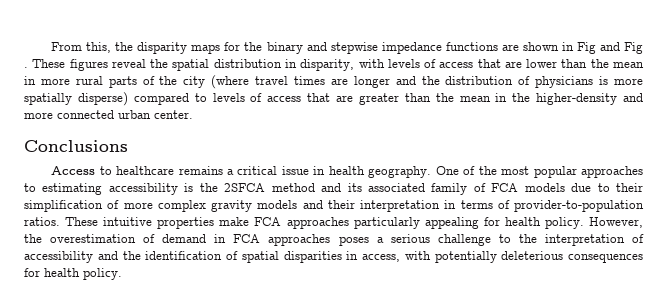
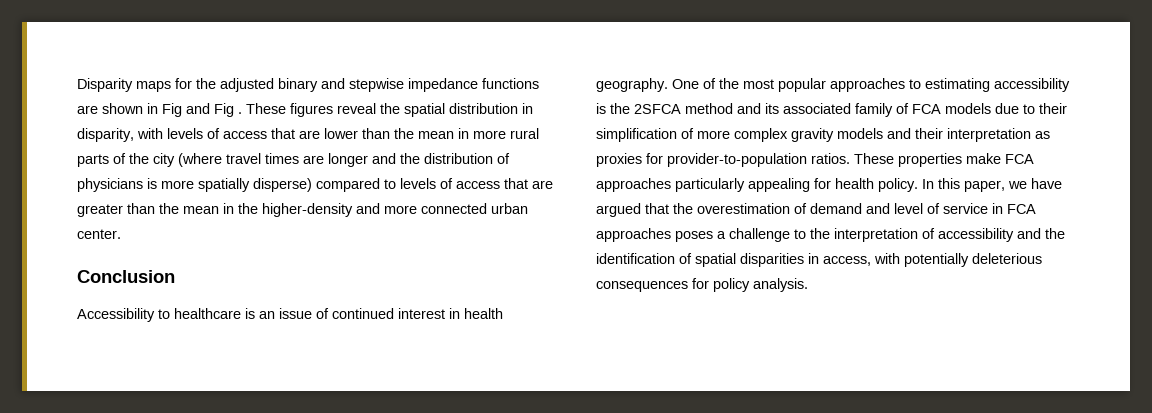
[51,42,188,54] From this, the disparity -> [77,78,133,92] Disparity
(263, 46) none -> [220,78,274,92] adjusted
[24,140,128,152] [51,166,309,175] Conclusions // Access to healthcare remains a critical issue -> [77,270,175,283] [77,308,445,322] Conclusion // Accessibility to healthcare is an issue of continued interest
[444,200,510,209] in terms of -> [1035,131,1050,139] [596,153,663,167] as proxies for
[103,217,153,226] intuitive -> (894, 158) none
[589,217,643,228] [24,234,207,243] However, the overestimation of demand -> [922,178,1062,192] [596,203,988,217] In this paper, we have argued that the overestimation of demand and level of service
[390,234,430,243] serious -> (726, 235) none
[44,268,122,280] health policy. -> [713,278,808,292] policy analysis.

